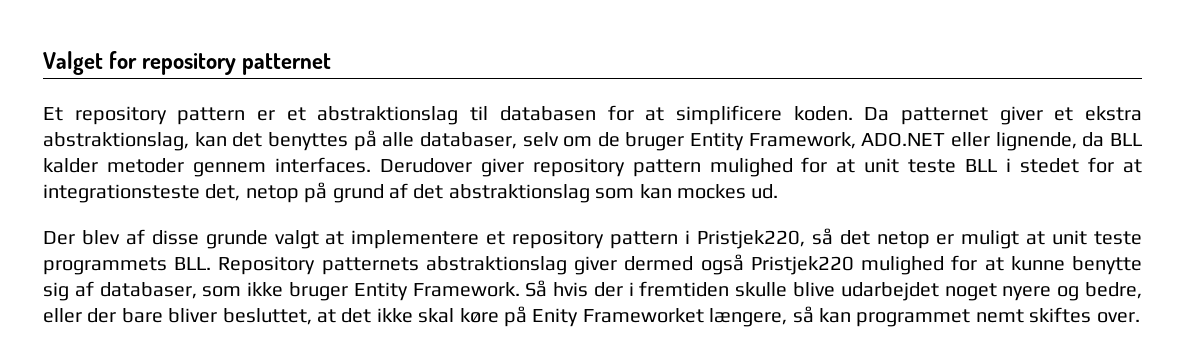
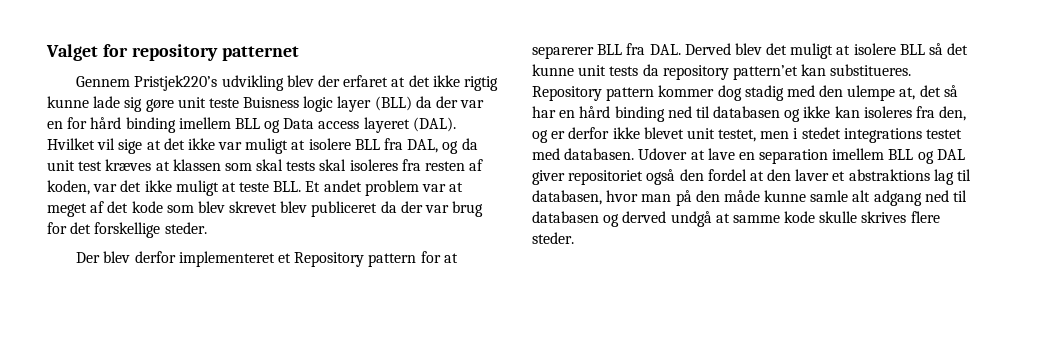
[43,105,1142,125] [43,130,1142,151] [43,157,1143,177] [43,182,779,203] [43,228,1142,249] [43,254,1143,275] [43,280,1142,301] [43,306,1140,327] Et repository pattern er et abstraktionslag til databasen for at simplificere koden. Da patternet giver et ekstra abstraktionslag, kan det benyttes på alle databaser, selv om de bruger Entity Framework, ADO.NET eller lignende, da BLL kalder metoder gennem interfaces. Derudover giver repository pattern mulighed for at unit teste BLL i stedet for at integrationsteste det, netop på grund af det abstraktionslag som kan mockes ud. // Der blev af disse grunde valgt at implementere et repository pattern i Pristjek220, så det netop er muligt at unit teste programmets BLL. Repository patternets abstraktionslag giver dermed også Pristjek220 mulighed for at kunne benytte sig af databaser, som ikke bruger Entity Framework. Så hvis der i fremtiden skulle blive udarbejdet noget nyere og bedre, eller der bare bliver besluttet, at det ikke skal køre på Enity Frameworket længere, så kan programmet nemt skiftes over. -> [76,75,498,91] [47,96,485,112] [47,117,456,133] [47,138,478,154] [47,159,484,171] [47,180,464,196] [47,201,484,217] [47,222,207,238] [76,251,458,267] [532,43,969,59] [532,64,912,80] [532,85,958,101] [532,106,967,122] [532,127,963,143] [532,148,965,164] [532,169,972,185] [532,190,968,206] [532,211,940,227] [532,232,574,244] Gennem Pristjek220’s udvikling blev der erfaret at det ikke rigtig kunne lade sig gøre unit teste Buisness logic layer (BLL) da der var en for hård binding imellem BLL og Data access layeret (DAL). Hvilket vil sige at det ikke var muligt at isolere BLL fra DAL, og da unit test kræves at klassen som skal tests skal isoleres fra resten af koden, var det ikke muligt at teste BLL. Et andet problem var at meget af det kode som blev skrevet blev publiceret da der var brug for det forskellige steder. // Der blev derfor implementeret et Repository pattern for at separerer BLL fra DAL. Derved blev det muligt at isolere BLL så det kunne unit tests da repository pattern’et kan substitueres. Repository pattern kommer dog stadig med den ulempe at, det så har en hård binding ned til databasen og ikke kan isoleres fra den, og er derfor ikke blevet unit testet, men i stedet integrations testet med databasen. Udover at lave en separation imellem BLL og DAL giver repositoriet også den fordel at den laver et abstraktions lag til databasen, hvor man på den måde kunne samle alt adgang ned til databasen og derved undgå at samme kode skulle skrives flere steder.

